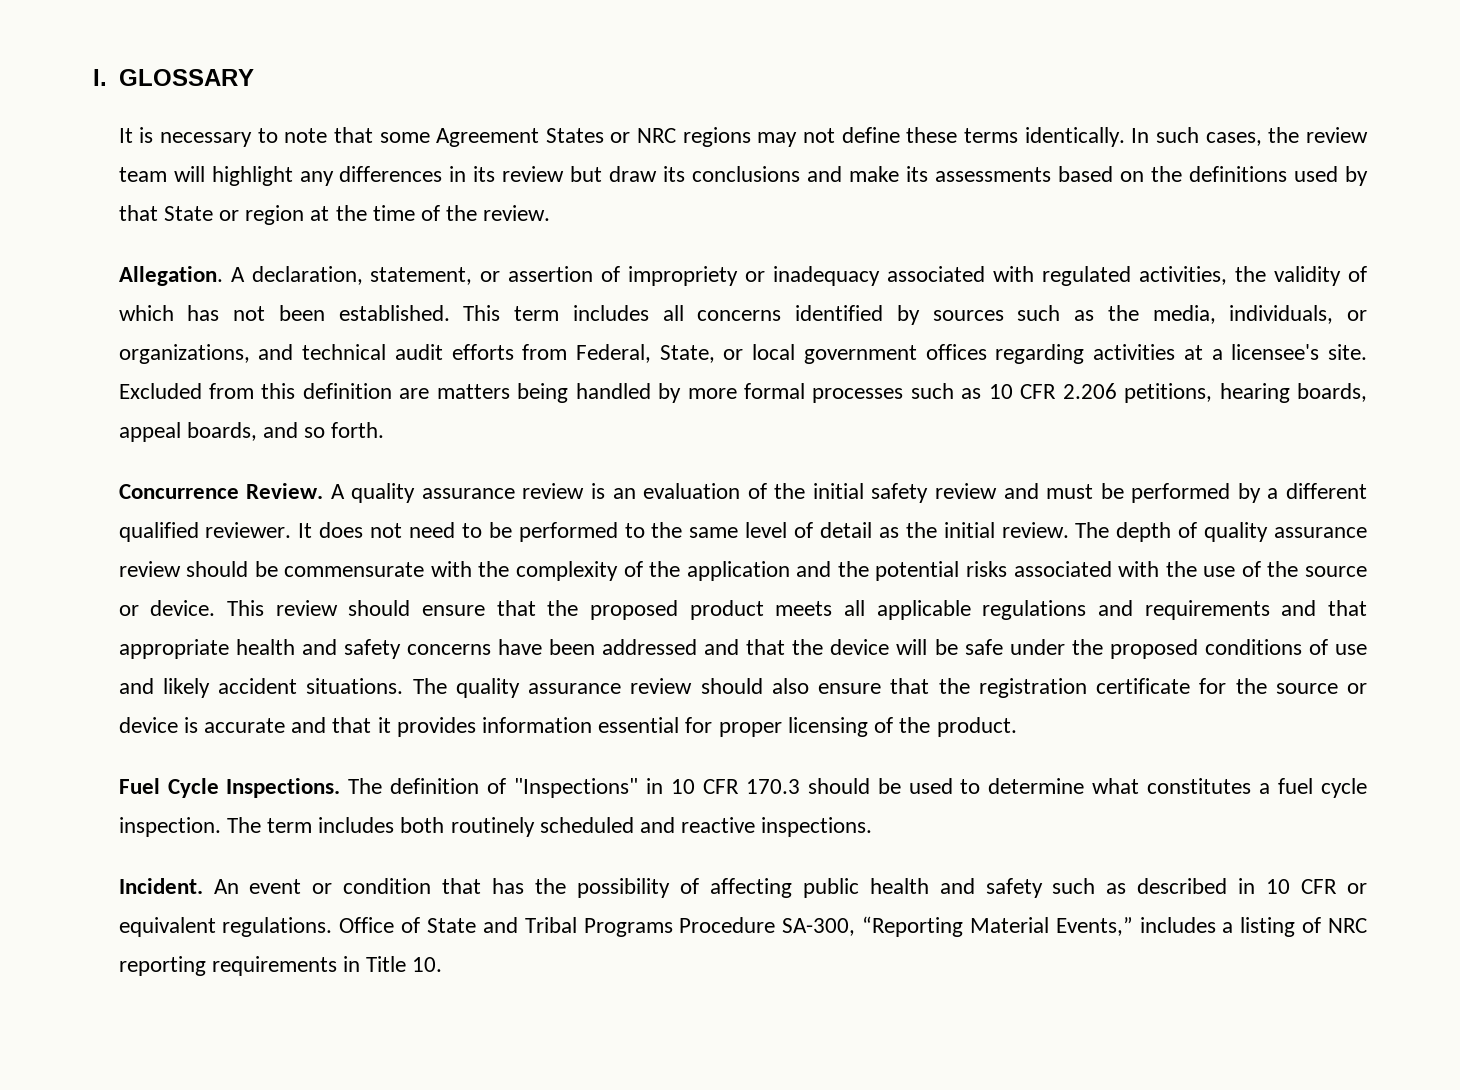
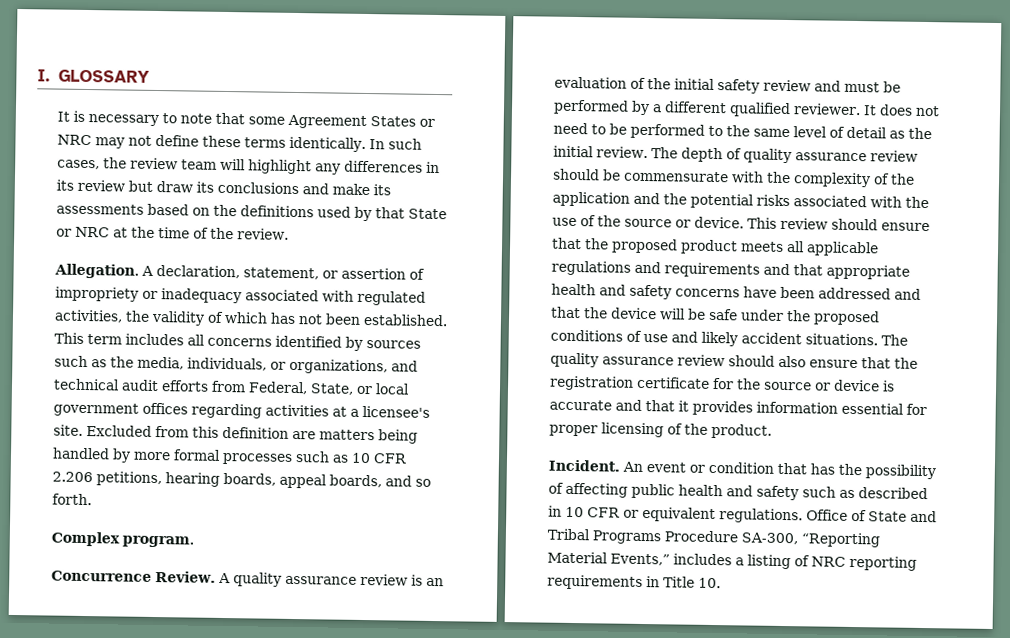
[682,127,751,147] regions -> (93, 140) none
[245,205,305,225] region -> [75,226,111,238] NRC
(385, 430) none -> [51,531,195,548] // Complex program.
[118,778,1368,798] [118,817,873,837] // Fuel Cycle Inspections. The definition of "Inspections" in 10 CFR 170.3 should be used to determine what constitutes a fuel cycle inspection. The term includes both routinely scheduled and reactive inspections. -> (773, 431) none

